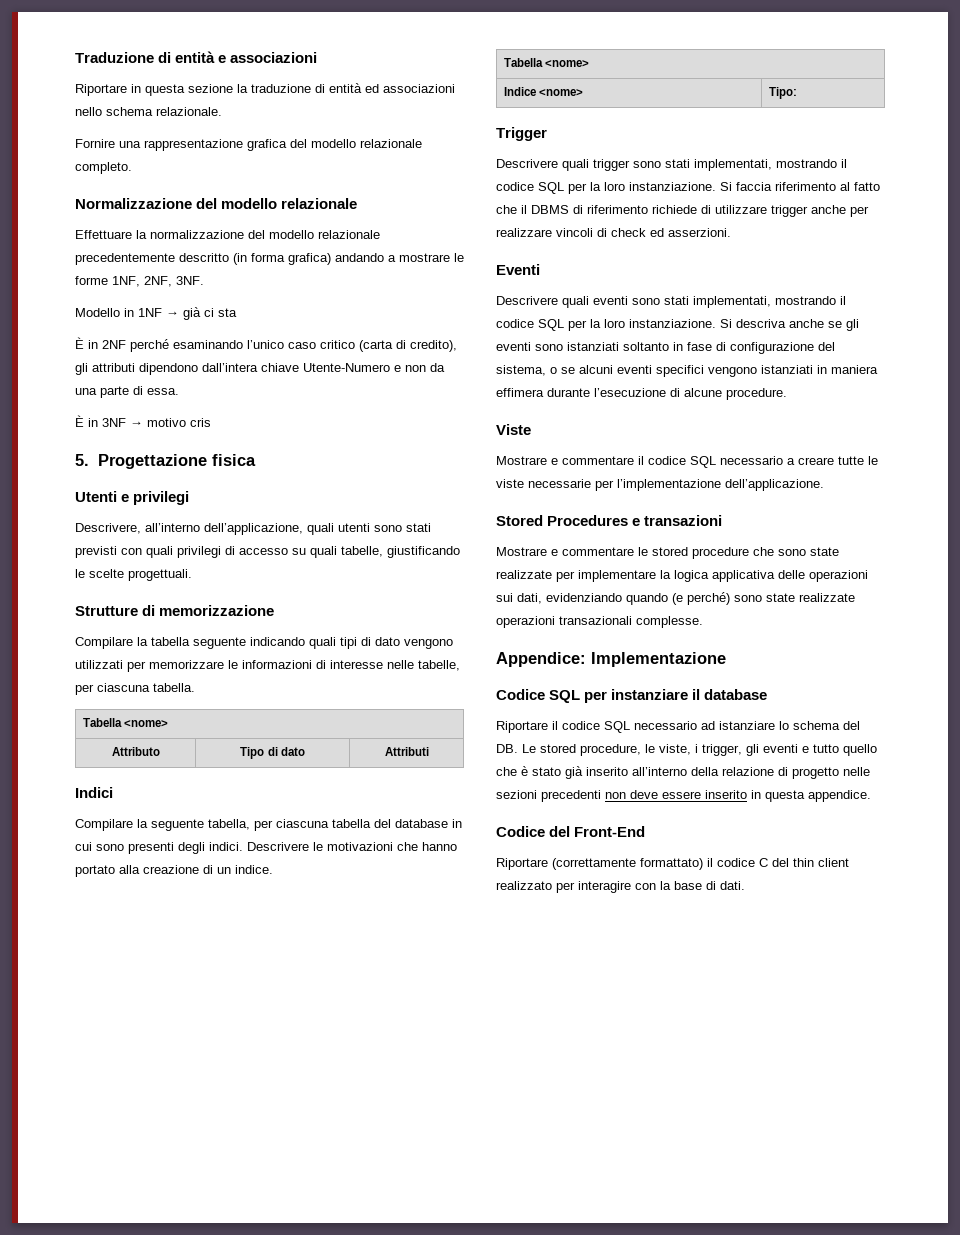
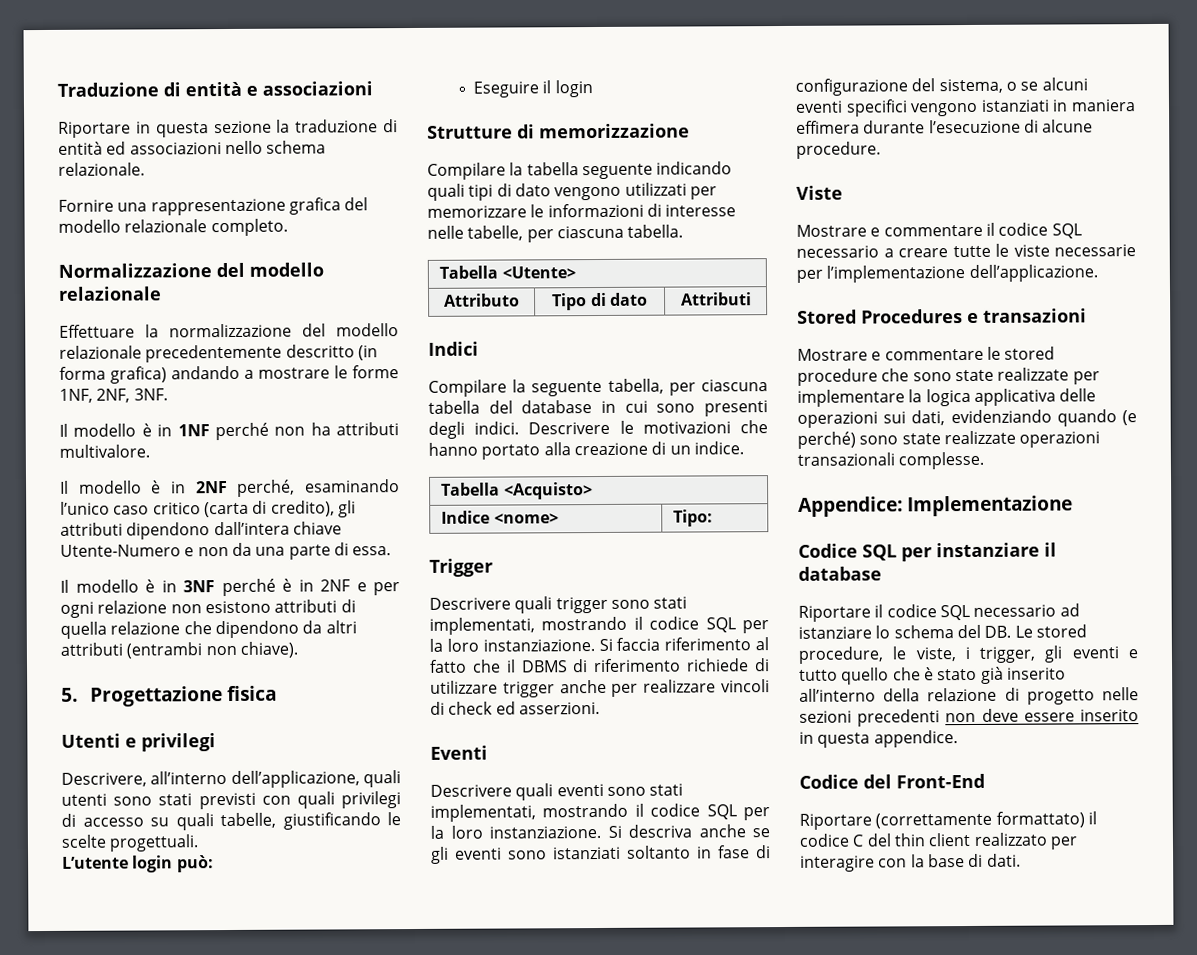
[75,307,237,320] [75,337,169,352] Modello in 1NF → già ci sta // È in 2NF perché -> [59,422,399,441] [59,444,150,458] [60,479,296,497] Il modello è in 1NF perché non ha attributi multivalore. // Il modello è in 2NF perché,
[75,415,211,427] È in 3NF → motivo cris -> [60,578,400,597] [60,599,356,618] [60,620,357,639] [60,641,298,659] Il modello è in 3NF perché è in 2NF e per ogni relazione non esistono attributi di quella relazione che dipendono da altri attributi (entrambi non chiave).
(192, 575) none -> [62,855,214,873] [472,80,593,98] // L’utente login può: // Eseguire il login
[124,720,169,727] <nome> -> [501,266,576,279] <Utente>
[545,60,590,67] <nome> -> [503,482,593,500] <Acquisto>

